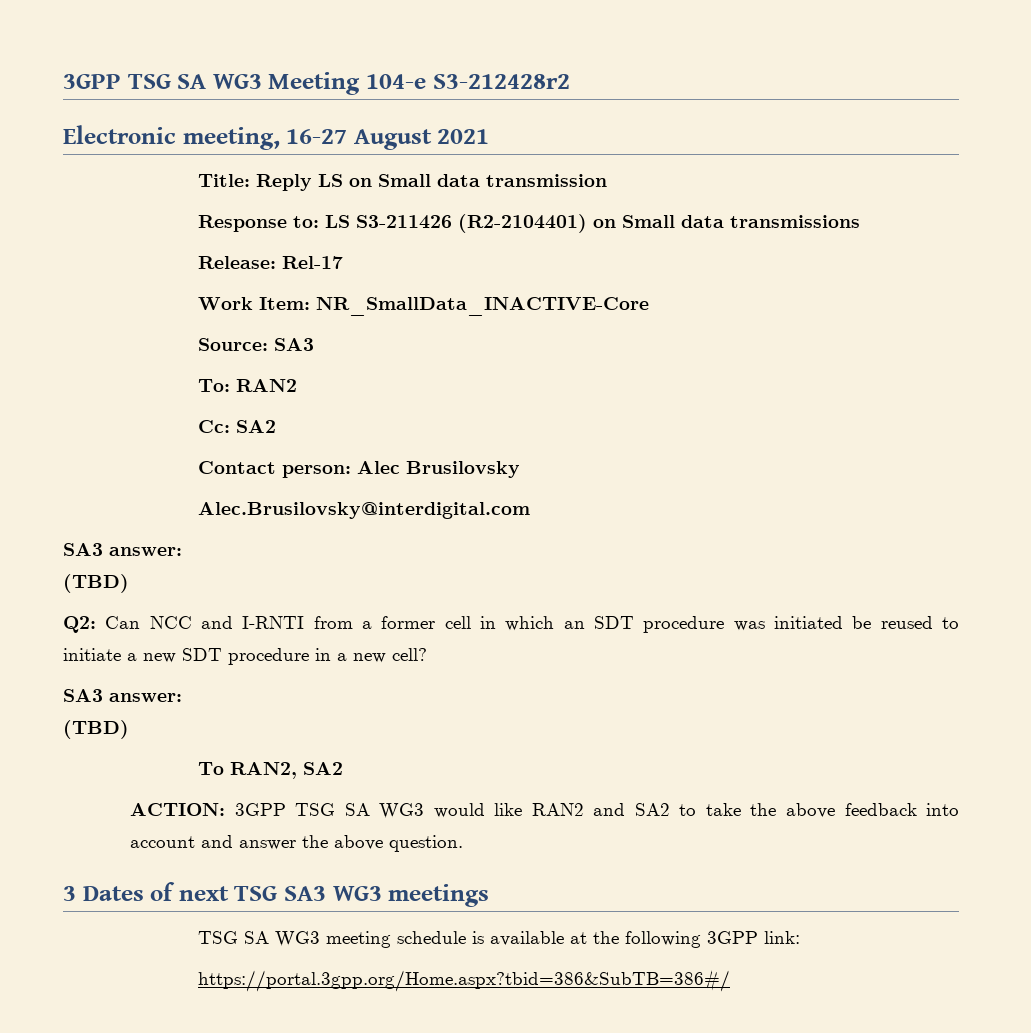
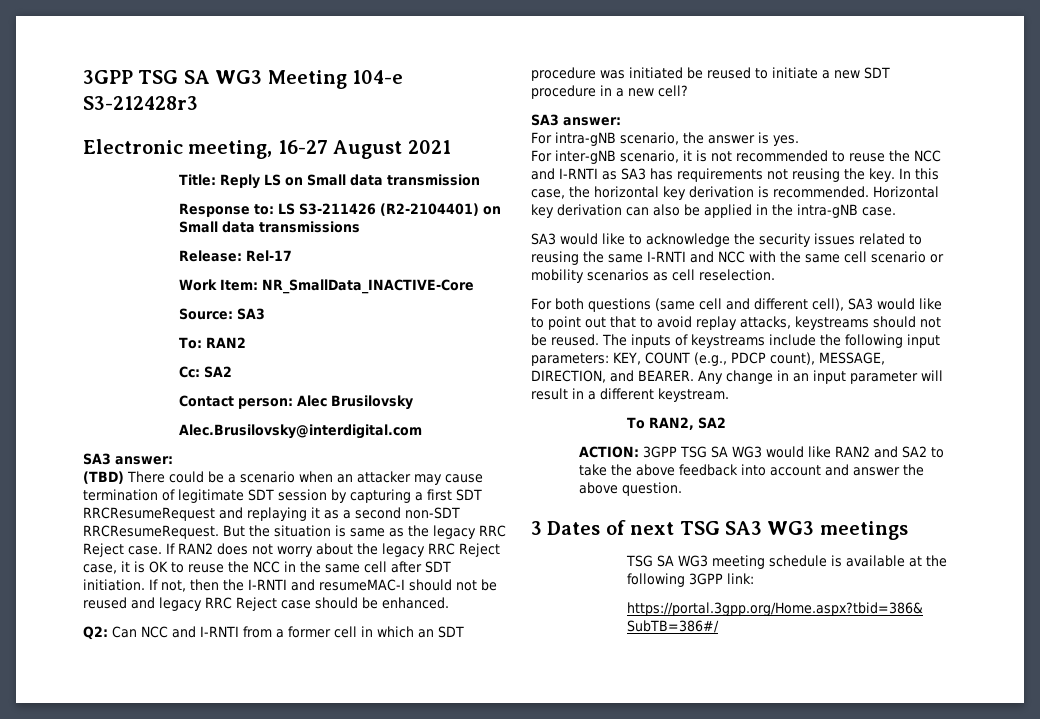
[432,74,570,89] S3-212428r2 -> [83,96,198,110] S3-212428r3
(129, 583) none -> [127,471,483,485] [83,489,482,503] [83,507,460,521] [83,525,506,539] [83,543,500,557] [83,561,451,574] [83,579,497,592] [83,597,449,611] There could be a scenario when an attacker may cause termination of legitimate SDT session by capturing a first SDT RRCResumeRequest and replaying it as a second non-SDT RRCResumeRequest. But the situation is same as the legacy RRC Reject case. If RAN2 does not worry about the legacy RRC Reject case, it is OK to reuse the NCC in the same cell after SDT initiation. If not, then the I-RNTI and resumeMAC-I should not be reused and legacy RRC Reject case should be enhanced.
[63,720,129,739] (TBD) -> [531,132,799,146] [531,150,941,164] [531,168,939,182] [531,186,939,200] [531,204,896,218] [531,233,922,247] [531,251,944,265] [531,269,775,283] [531,298,942,312] [531,316,941,330] [531,334,940,348] [531,352,885,366] [531,370,943,384] [531,388,729,402] For intra-gNB scenario, the answer is yes. // For inter-gNB scenario, it is not recommended to reuse the NCC and I-RNTI as SA3 has requirements not reusing the key. In this case, the horizontal key derivation is recommended. Horizontal key derivation can also be applied in the intra-gNB case. // SA3 would like to acknowledge the security issues related to reusing the same I-RNTI and NCC with the same cell scenario or mobility scenarios as cell reselection. // For both questions (same cell and different cell), SA3 would like to point out that to avoid replay attacks, keystreams should not be reused. The inputs of keystreams include the following input parameters: KEY, COUNT (e.g., PDCP count), MESSAGE, DIRECTION, and BEARER. Any change in an input parameter will result in a different keystream.

